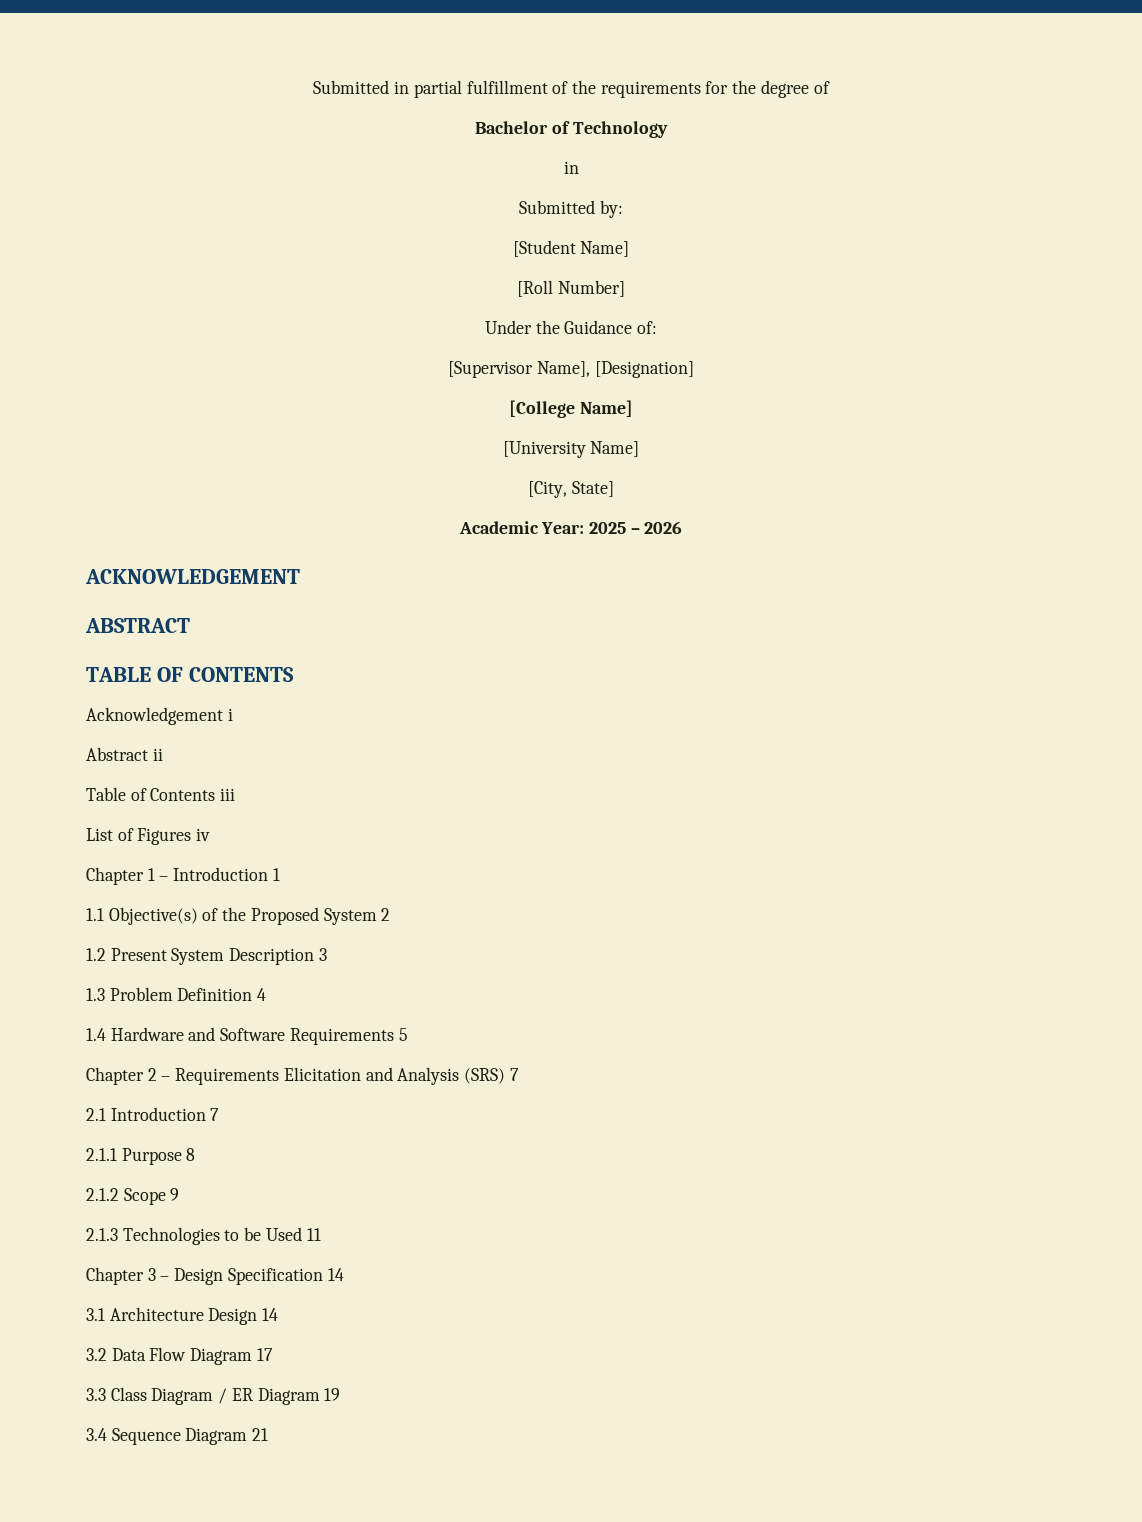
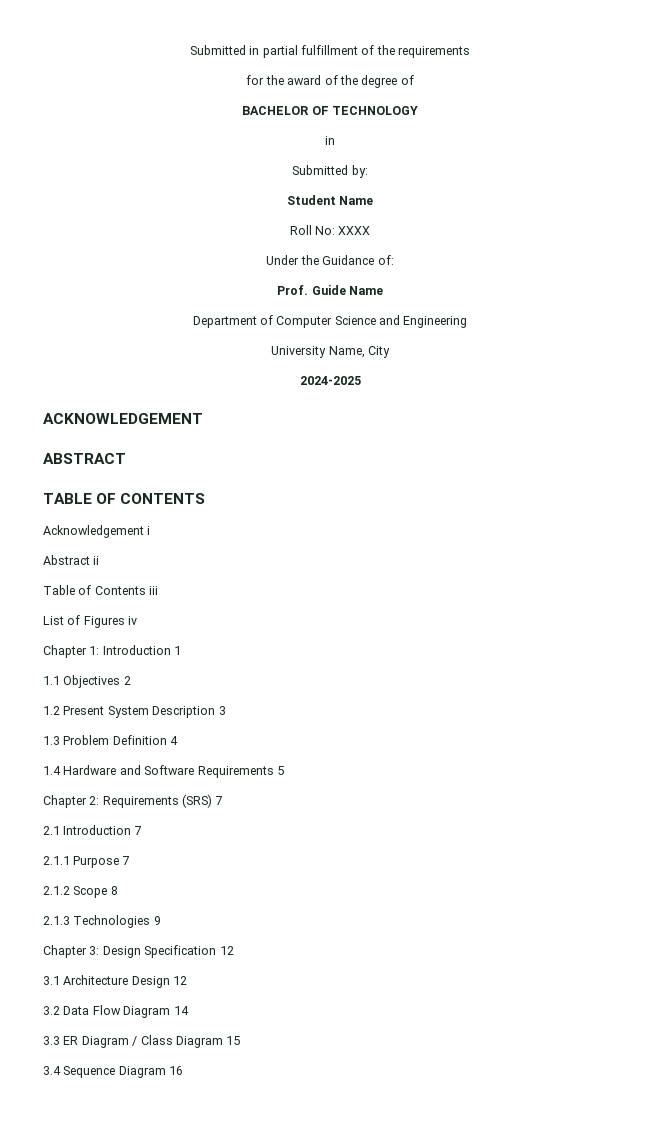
(701, 89) none -> (471, 52) //
(757, 87) none -> [287,75,358,85] award of the
[475,121,668,138] Bachelor of Technology -> [242,106,418,115] BACHELOR OF TECHNOLOGY
[512,240,630,257] [517,280,625,297] [Student Name] // [Roll Number] -> [286,195,374,205] [289,225,371,235] Student Name // Roll No: XXXX
[448,361,694,378] [509,400,633,418] [502,441,640,458] [528,481,614,498] [458,521,683,534] [Supervisor Name], [Designation] // [College Name] // [University Name] // [City, State] // Academic Year: 2025 – 2026 -> [277,285,383,295] [192,315,468,328] [271,346,390,358] [299,376,361,385] Prof. Guide Name // Department of Computer Science and Engineering // University Name, City // 2024-2025
[147,868,169,881] 1 – -> [89,646,100,655] 1:
[108,907,377,925] Objective(s) of the Proposed System -> [63,675,121,688] Objectives
[147,1067,460,1085] 2 – Requirements Elicitation and Analysis -> [89,796,179,808] 2: Requirements
[186,1148,196,1161] 8 -> [121,856,130,865] 7
[170,1188,180,1201] 9 -> [110,886,118,895] 8
[224,1227,321,1241] [86,1267,170,1285] to be Used 11 // Chapter 3 – -> [153,916,161,925] [43,945,100,958] 9 // Chapter 3:
[327,1268,344,1281] 14 -> [219,946,234,955] 12
[262,1308,279,1321] 14 -> [173,976,188,985] 12
[256,1348,273,1361] 17 -> [173,1006,189,1015] 14
[110,1387,341,1405] Class Diagram / ER Diagram 19 -> [63,1035,241,1048] ER Diagram / Class Diagram 15
[252,1428,269,1441] 21 -> [169,1066,184,1075] 16

